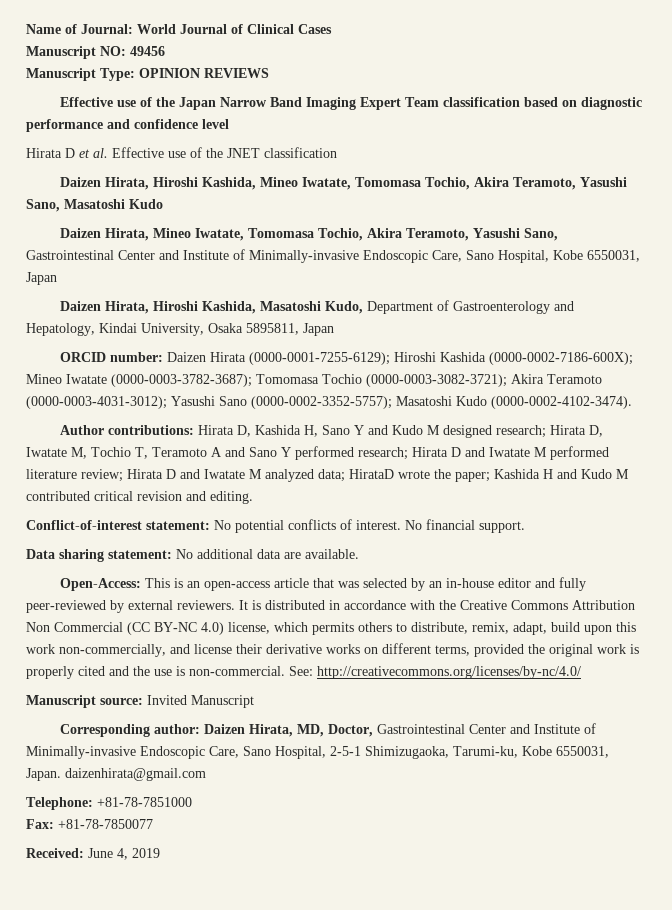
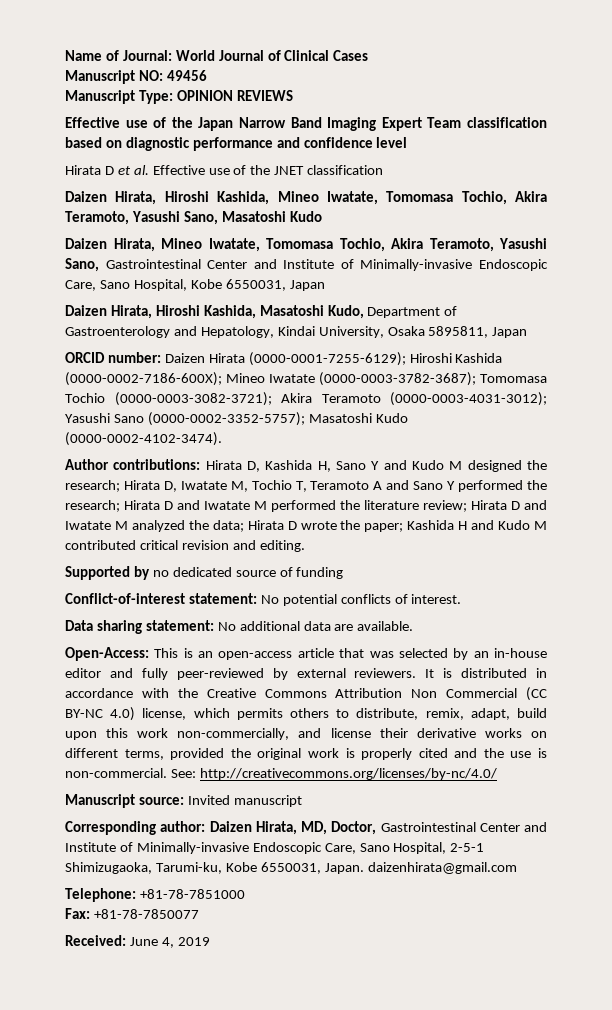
(493, 431) none -> [526,460,547,470] the
(354, 453) none -> [527,480,547,490] the
(609, 453) none -> [340,500,360,510] the
[318,469,394,482] data; HirataD -> [188,520,297,532] the data; Hirata D
(253, 497) none -> [65,566,344,580] // Supported by no dedicated source of funding
[405,519,525,533] No financial support. -> (462, 599) none
[191,695,254,708] Manuscript -> [233,795,302,807] manuscript

